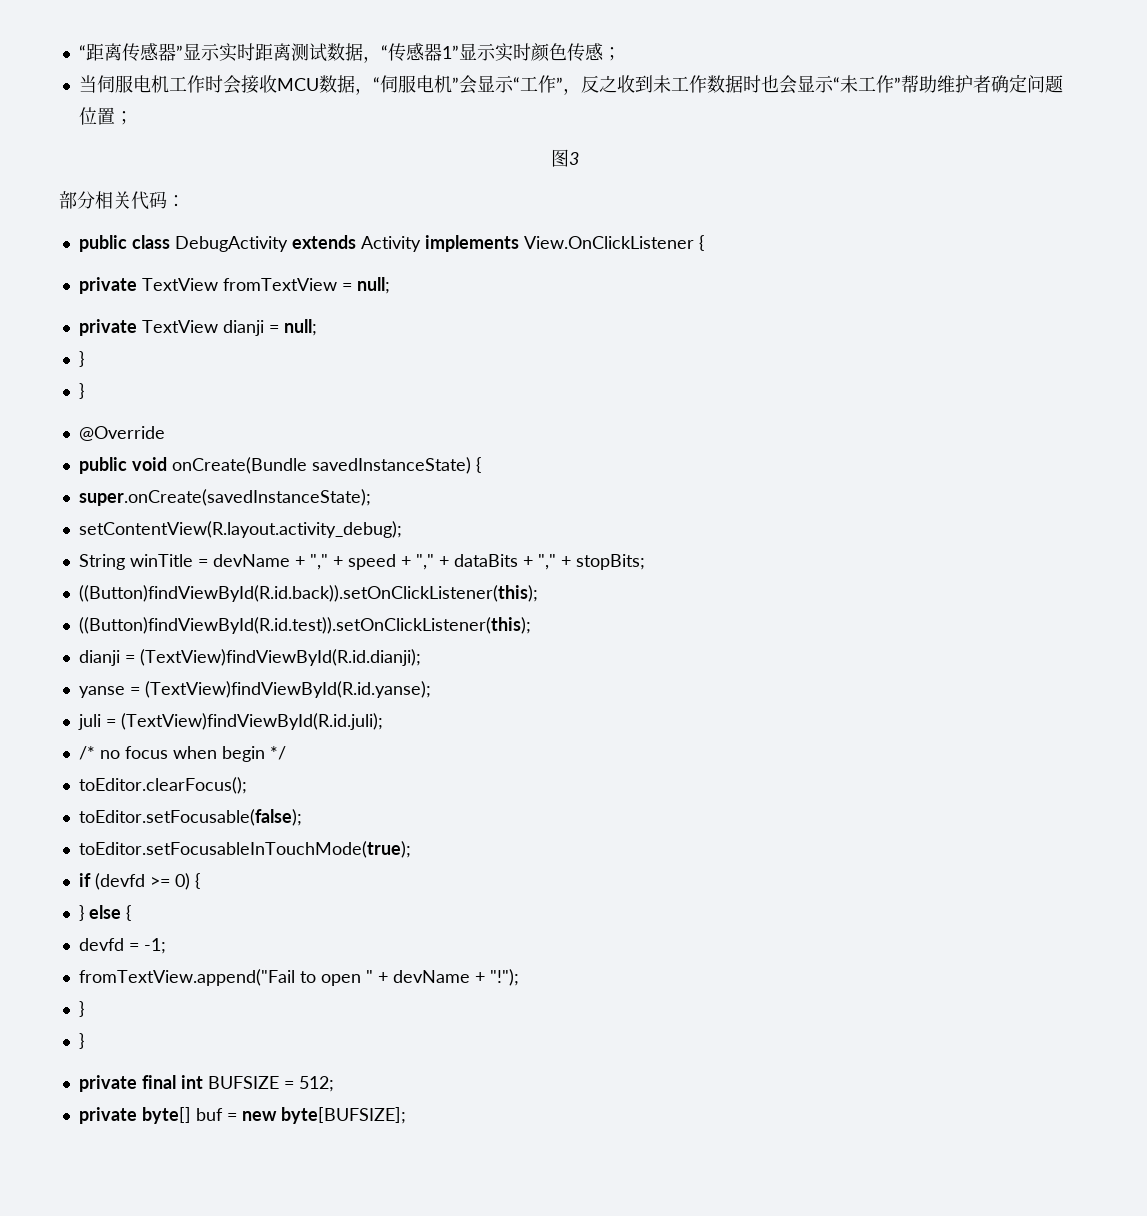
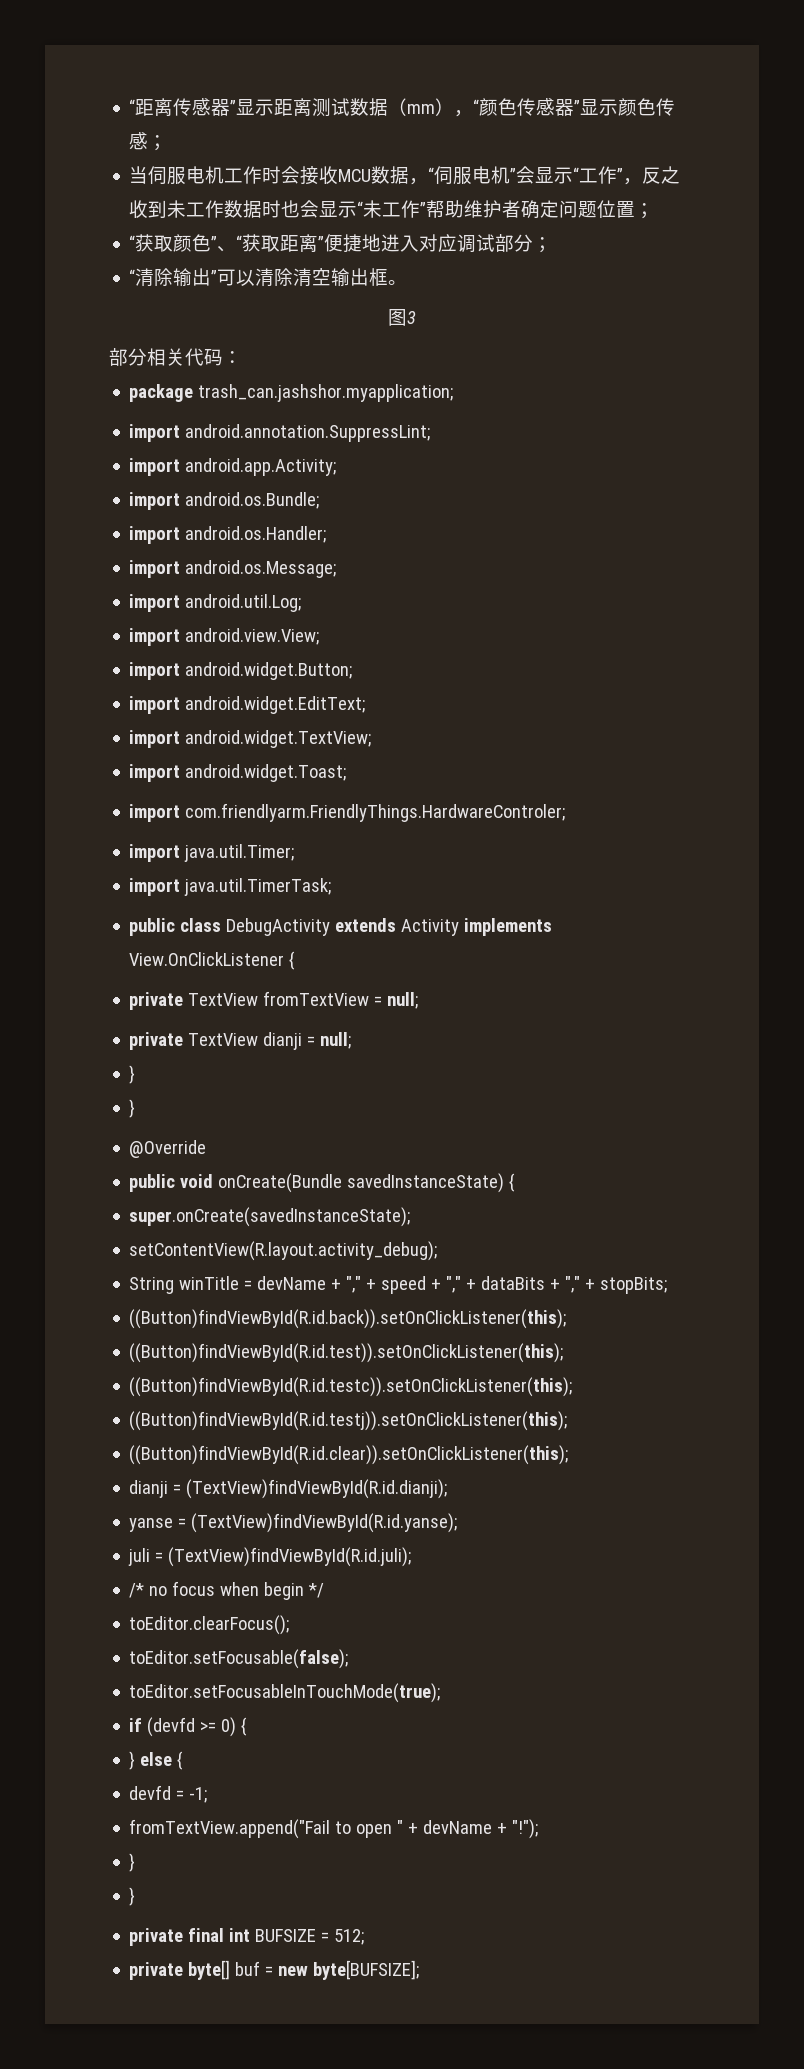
[218,43,255,62] 实时 -> (275, 107) none
[362,43,531,63] ，“传感器1”显示实时 -> [388,98,619,117] （mm），“颜色传感器”显示
(133, 118) none -> [129,234,553,253] [129,268,408,287] // “获取颜色”、“获取距离”便捷地进入对应调试部分； // “清除输出”可以清除清空输出框。
(185, 201) none -> [129,384,454,402] [129,424,431,442] [129,458,337,476] [129,492,320,510] [129,526,327,544] [129,560,337,578] [129,594,302,612] [129,628,320,646] [129,662,353,680] [129,696,366,714] [129,730,372,748] [129,764,347,782] [129,803,566,822] [129,844,295,862] [129,878,332,896] // package trash_can.jashshor.myapplication; // import android.annotation.SuppressLint; // import android.app.Activity; // import android.os.Bundle; // import android.os.Handler; // import android.os.Message; // import android.util.Log; // import android.view.View; // import android.widget.Button; // import android.widget.EditText; // import android.widget.TextView; // import android.widget.Toast; // import com.friendlyarm.FriendlyThings.HardwareControler; // import java.util.Timer; // import java.util.TimerTask;
(531, 625) none -> [129,1377,573,1397] [129,1411,568,1431] [129,1445,569,1465] // ((Button)findViewById(R.id.testc)).setOnClickListener(this); // ((Button)findViewById(R.id.testj)).setOnClickListener(this); // ((Button)findViewById(R.id.clear)).setOnClickListener(this);

